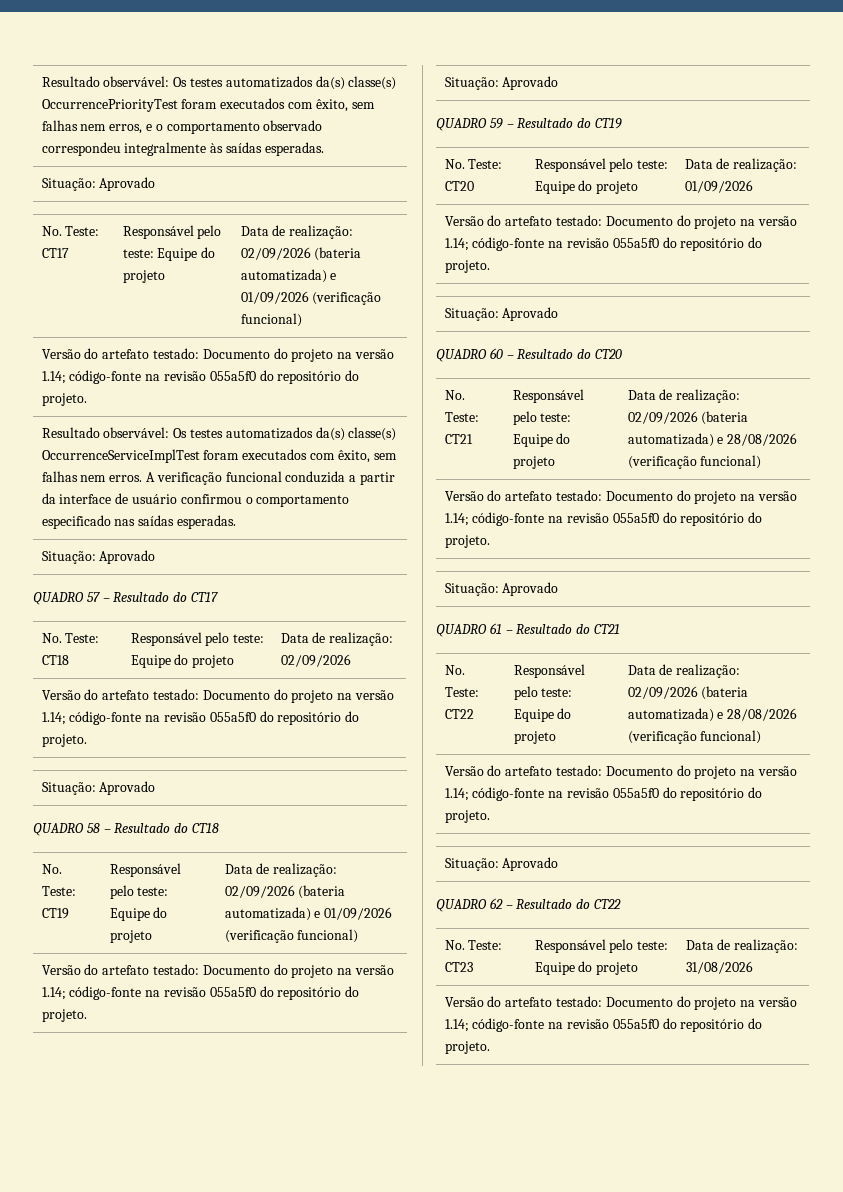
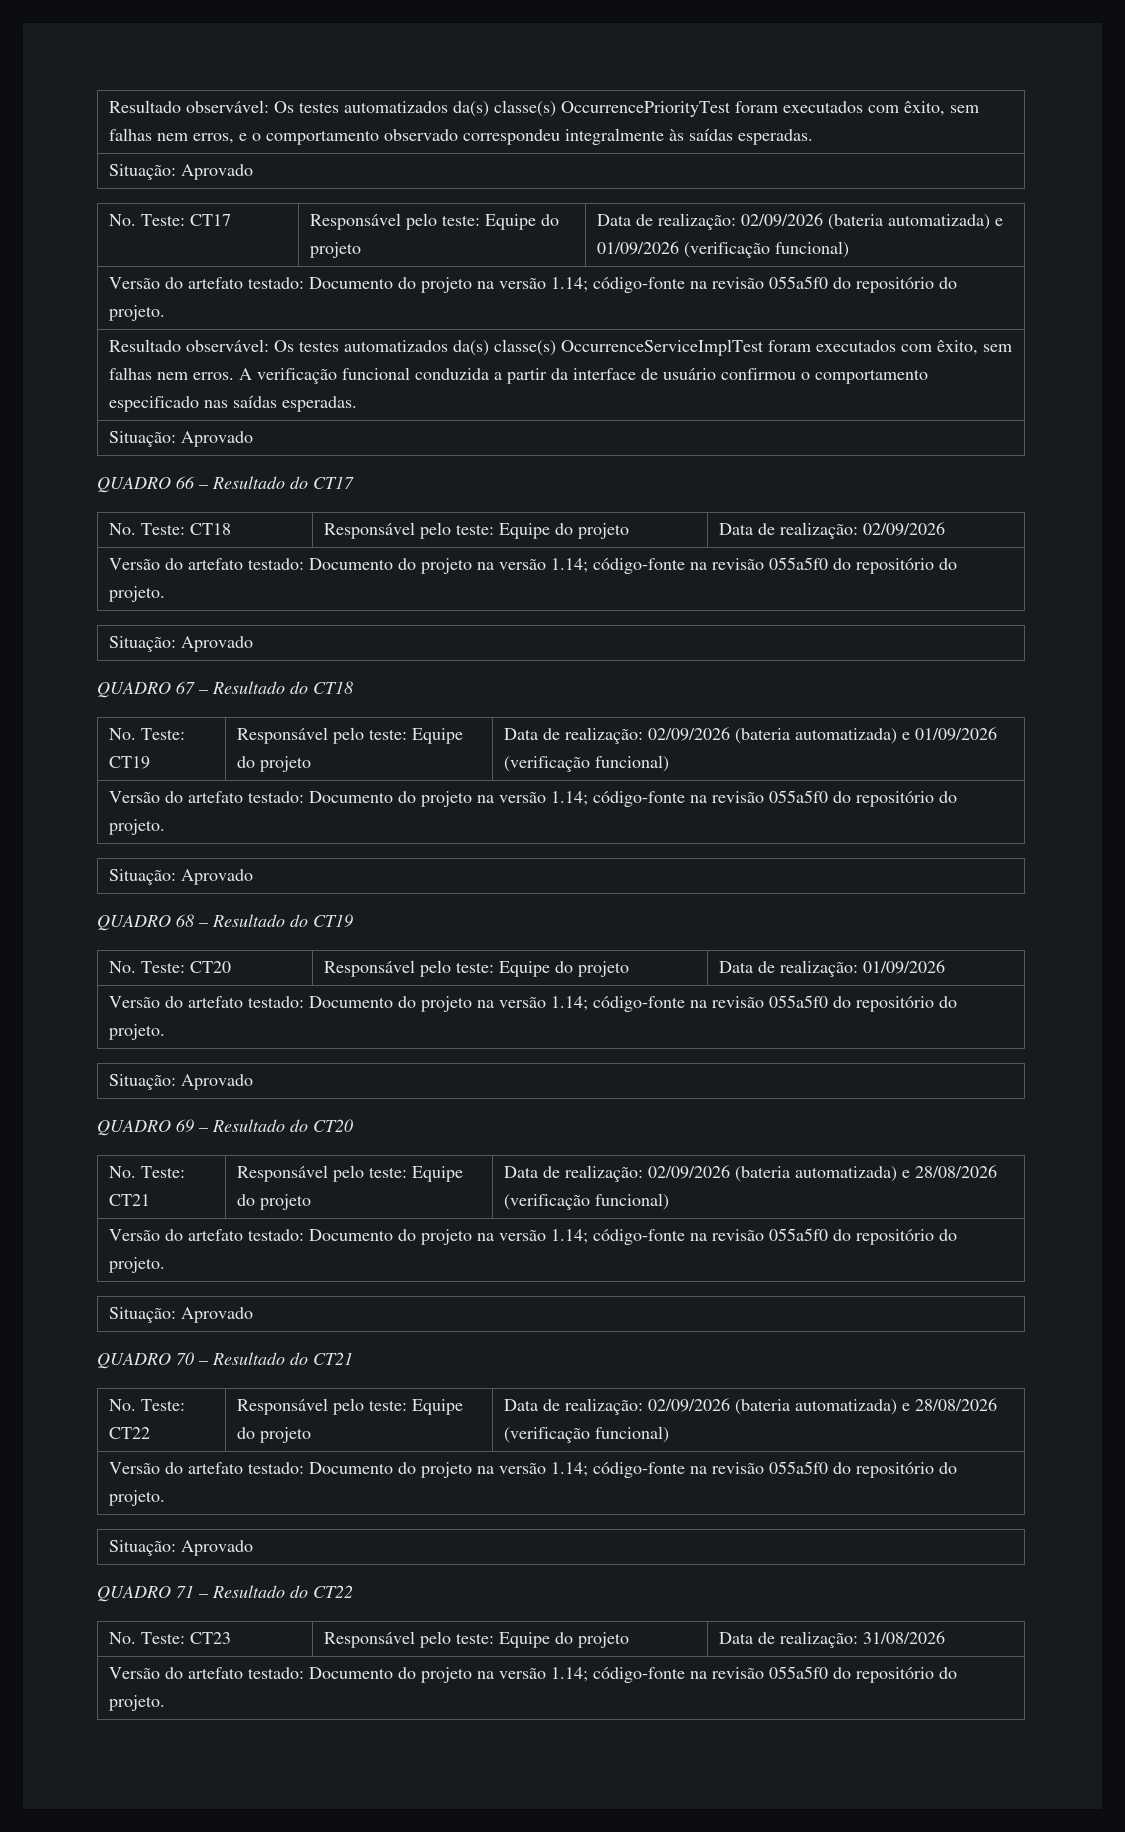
[86,592,100,602] 57 -> [176,476,195,489] 66
[86,823,100,833] 58 -> [176,681,195,694] 67
[489,118,503,129] 59 -> [176,914,194,927] 68
[489,348,503,359] 60 -> [176,1119,194,1132] 69
[489,623,502,634] 61 -> [176,1352,194,1365] 70
[489,898,503,909] 62 -> [176,1585,194,1598] 71

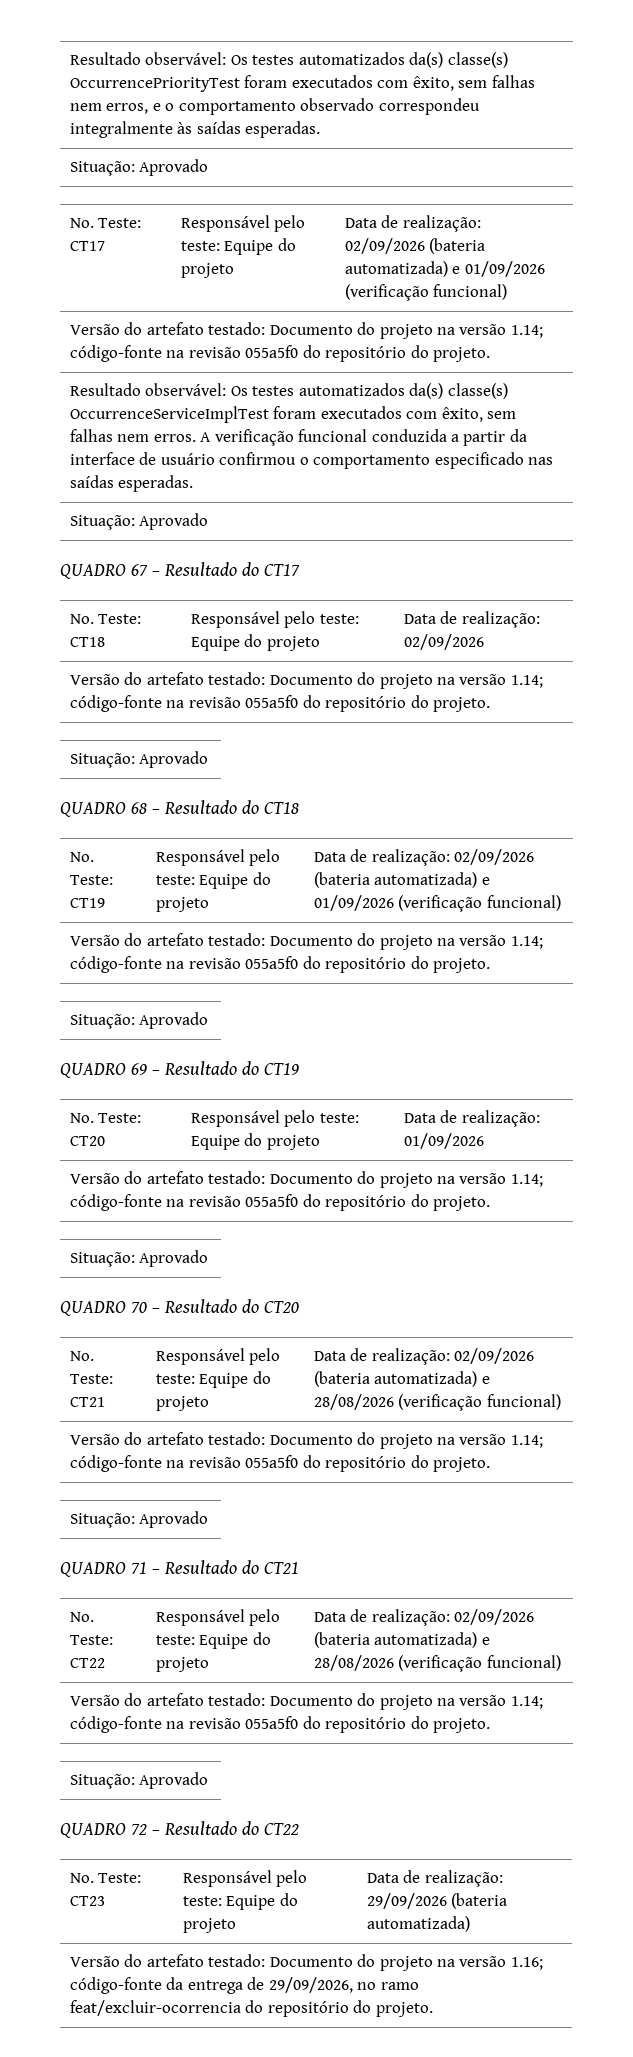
[176,476,195,489] 66 -> [130,564,148,576] 67
[176,681,195,694] 67 -> [130,802,147,814] 68
[176,914,194,927] 68 -> [130,1063,147,1075] 69
[176,1119,194,1132] 69 -> [130,1302,147,1313] 70
[176,1352,194,1365] 70 -> [130,1562,147,1574] 71
[176,1585,194,1598] 71 -> [130,1824,147,1835] 72
[862,1631,945,1644] [108,1666,828,1683] 31/08/2026 // Versão do artefato testado: Documento do projeto na versão 1.14; código-fonte na revisão 055a5f0 -> [366,1893,508,1909] [366,1916,470,1932] [69,1954,543,1971] [69,1977,419,1994] [69,2000,241,2016] 29/09/2026 (bateria automatizada) // Versão do artefato testado: Documento do projeto na versão 1.16; código-fonte da entrega de 29/09/2026, no ramo feat/excluir-ocorrencia

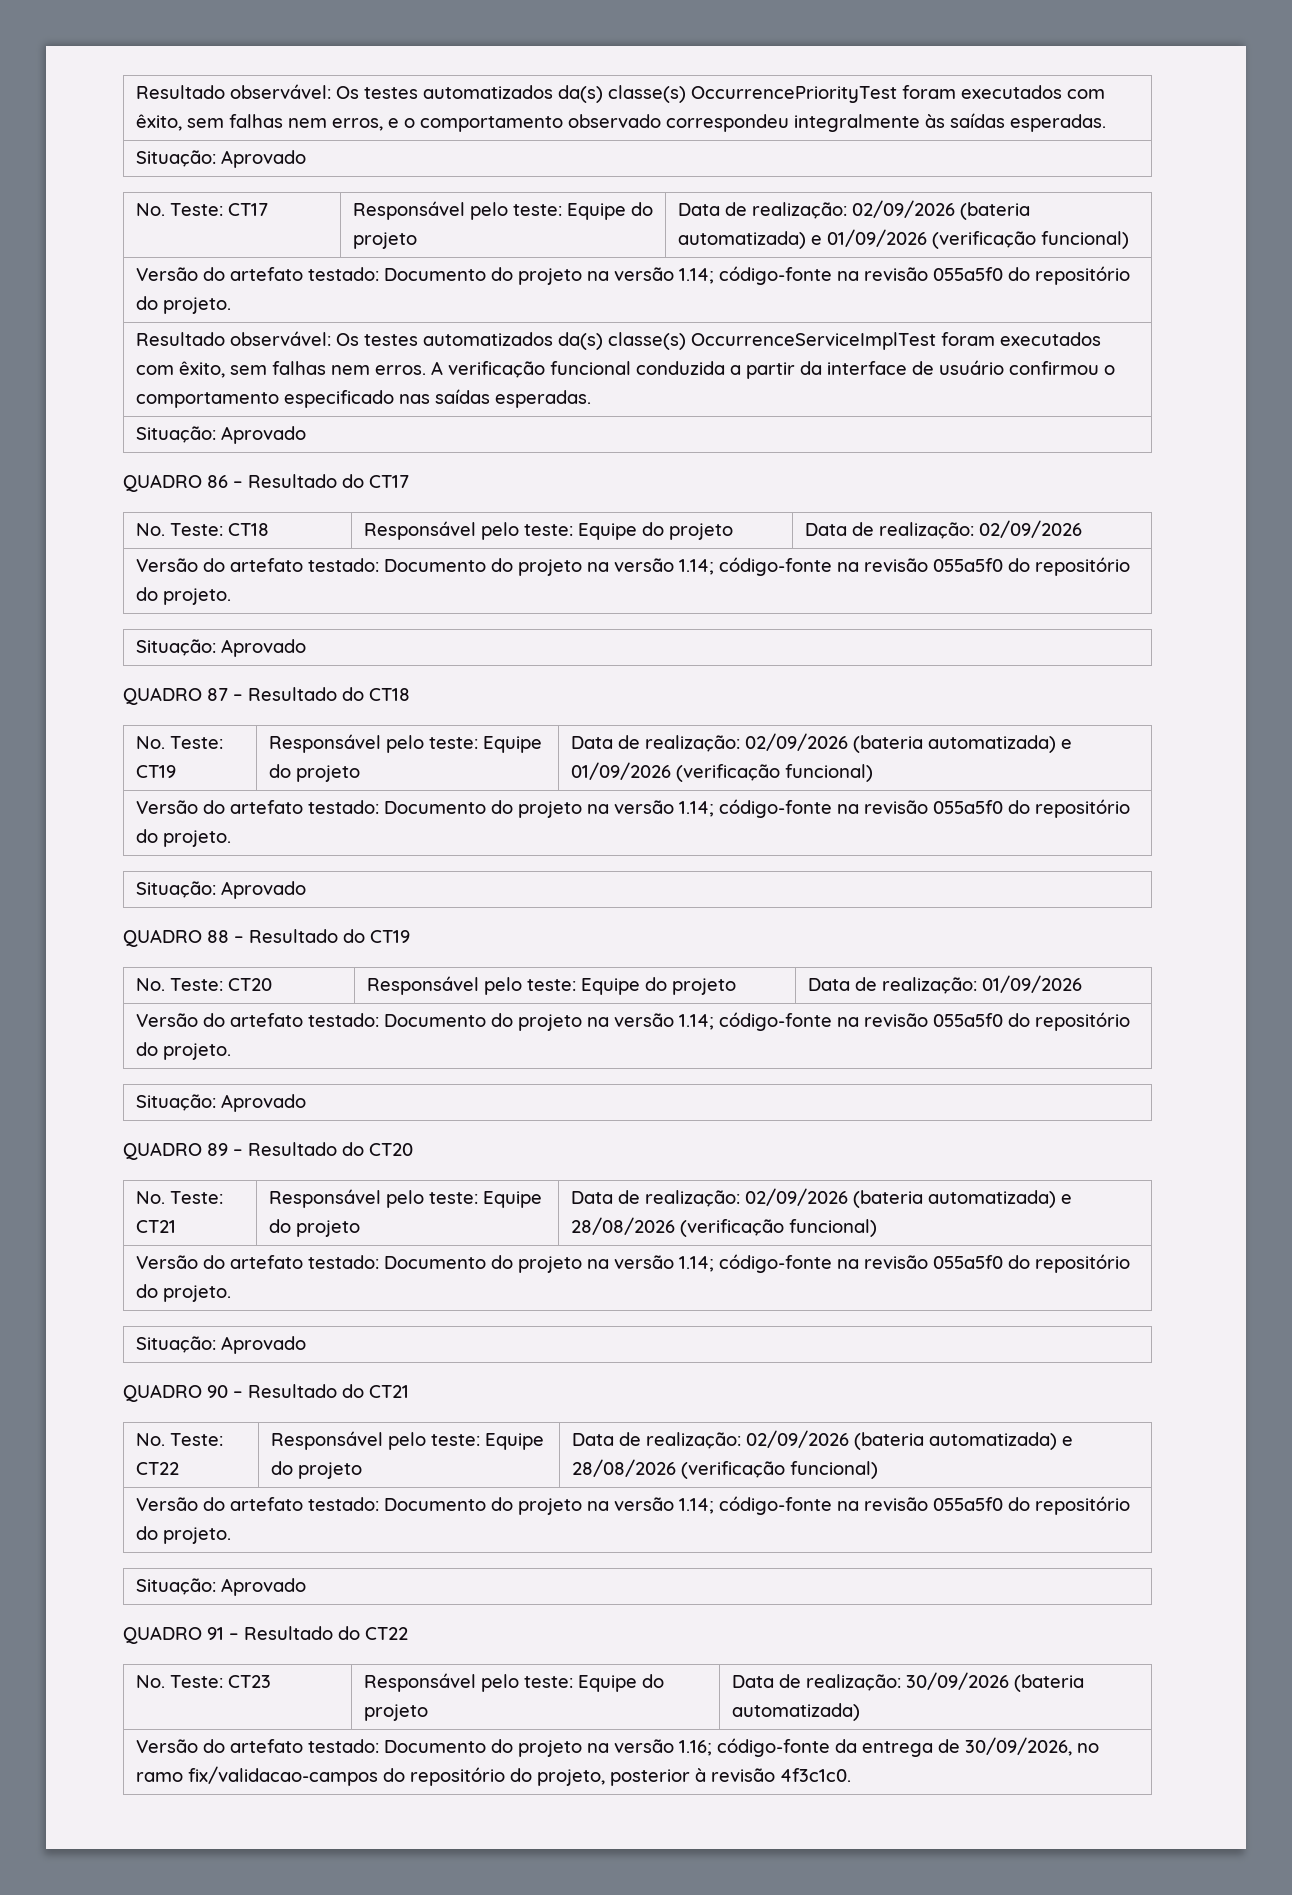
[130,564,148,576] 67 -> [207,475,228,488] 86
[130,802,147,814] 68 -> [207,688,228,701] 87
[130,1063,147,1075] 69 -> [207,930,229,943] 88
[130,1302,147,1313] 70 -> [207,1143,228,1156] 89
[130,1562,147,1574] 71 -> [207,1385,228,1398] 90
[130,1824,147,1835] 72 -> [207,1627,224,1640] 91
[366,1893,447,1909] 29/09/2026 -> [905,1672,1009,1690] 30/09/2026
[268,1977,353,1993] 29/09/2026, -> [964,1737,1072,1756] 30/09/2026,
[69,2000,433,2017] feat/excluir-ocorrencia do repositório do projeto. -> [187,1766,851,1786] fix/validacao-campos do repositório do projeto, posterior à revisão 4f3c1c0.

